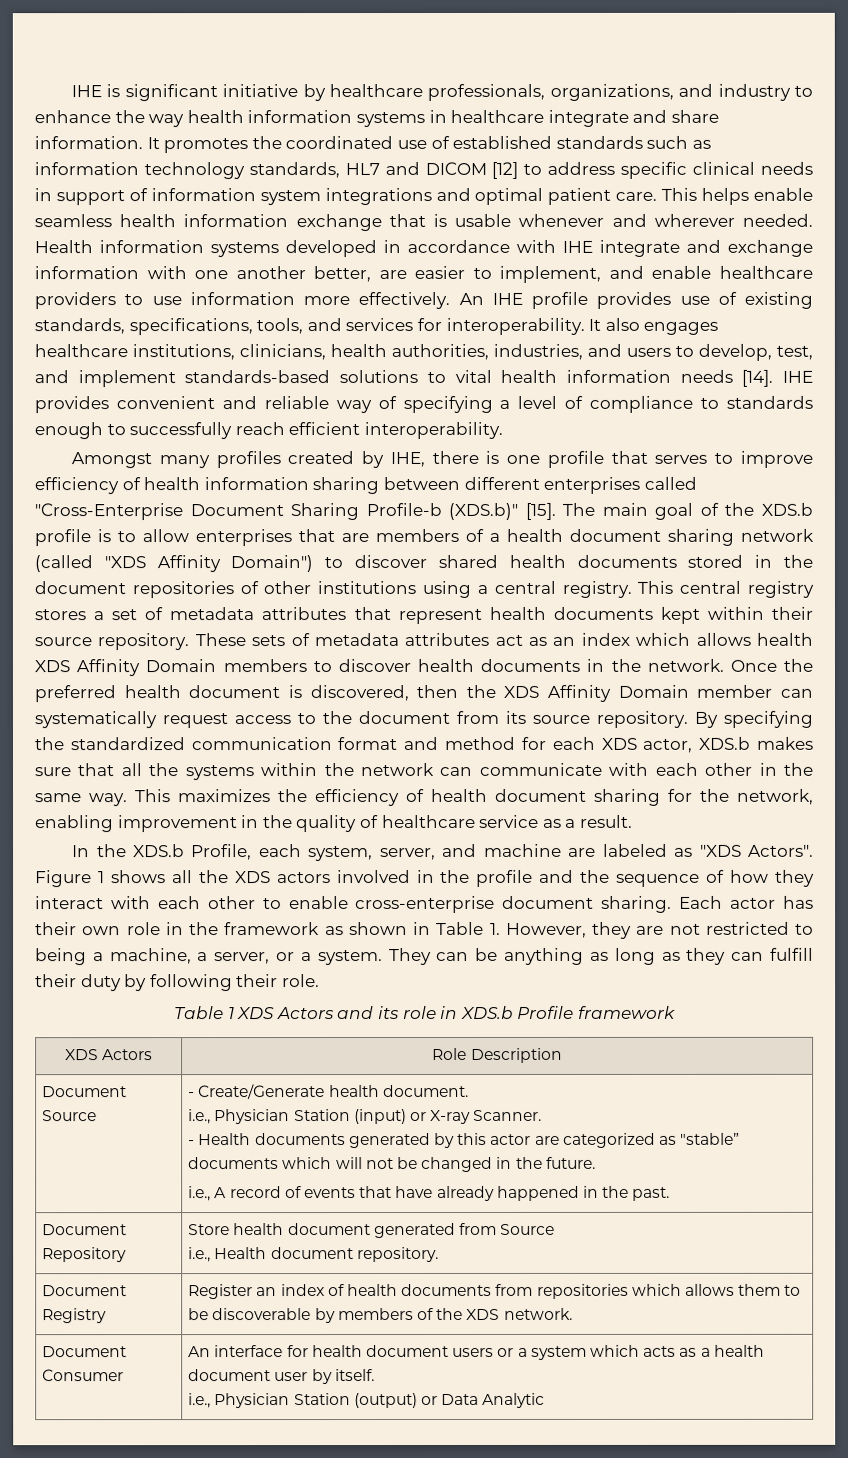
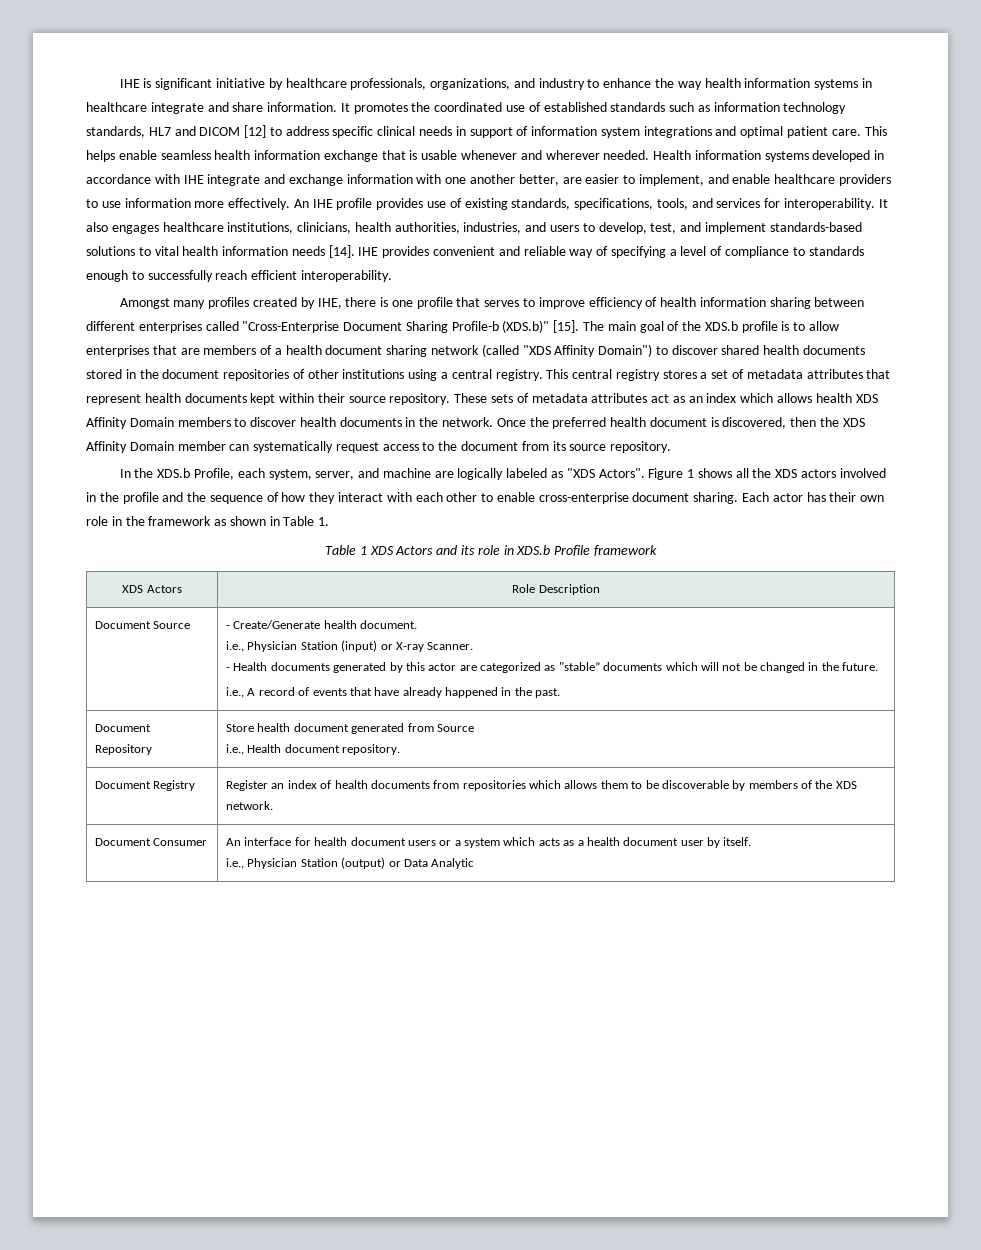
[694,710,813,728] [35,736,815,753] [35,762,815,781] [35,788,814,807] [35,814,633,833] By specifying the standardized communication format and method for each XDS actor, XDS.b makes sure that all the systems within the network can communicate with each other in the same way. This maximizes the efficiency of health document sharing for the network, enabling improvement in the quality of healthcare service as a result. -> (672, 447) none
(597, 852) none -> [457,468,504,480] logically
[505,921,814,939] [35,947,815,966] [35,974,320,992] However, they are not restricted to being a machine, a server, or a system. They can be anything as long as they can fulfill their duty by following their role. -> (330, 521) none

